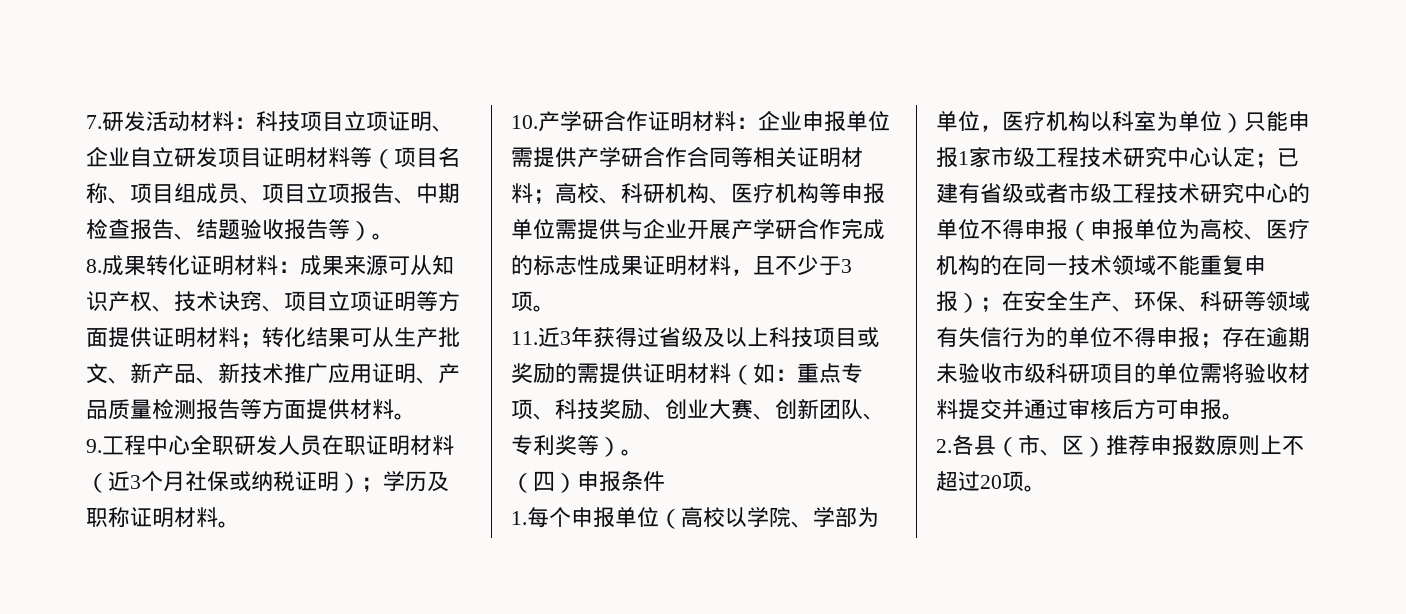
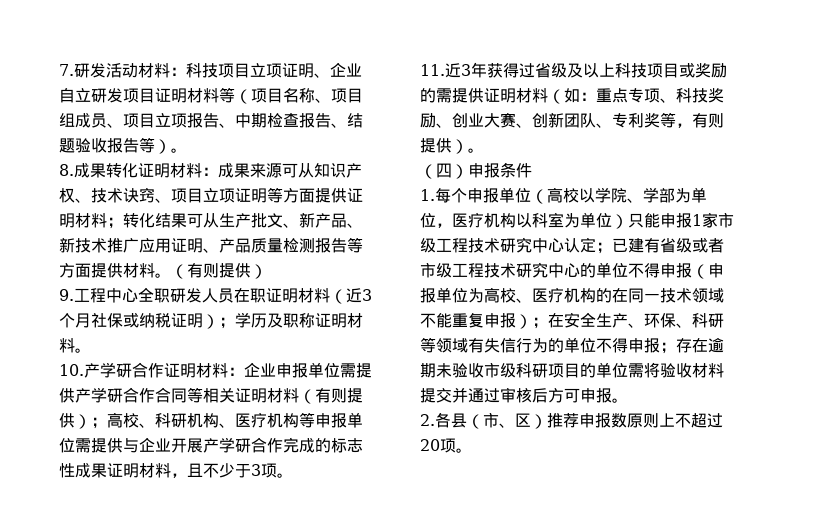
(416, 416) none -> [171,263,267,279] （有则提供）
(533, 193) none -> [299,388,363,404] [59,413,91,429] （有则提供）
(599, 445) none -> [676,113,724,128] [420,138,452,153] ，有则提供

